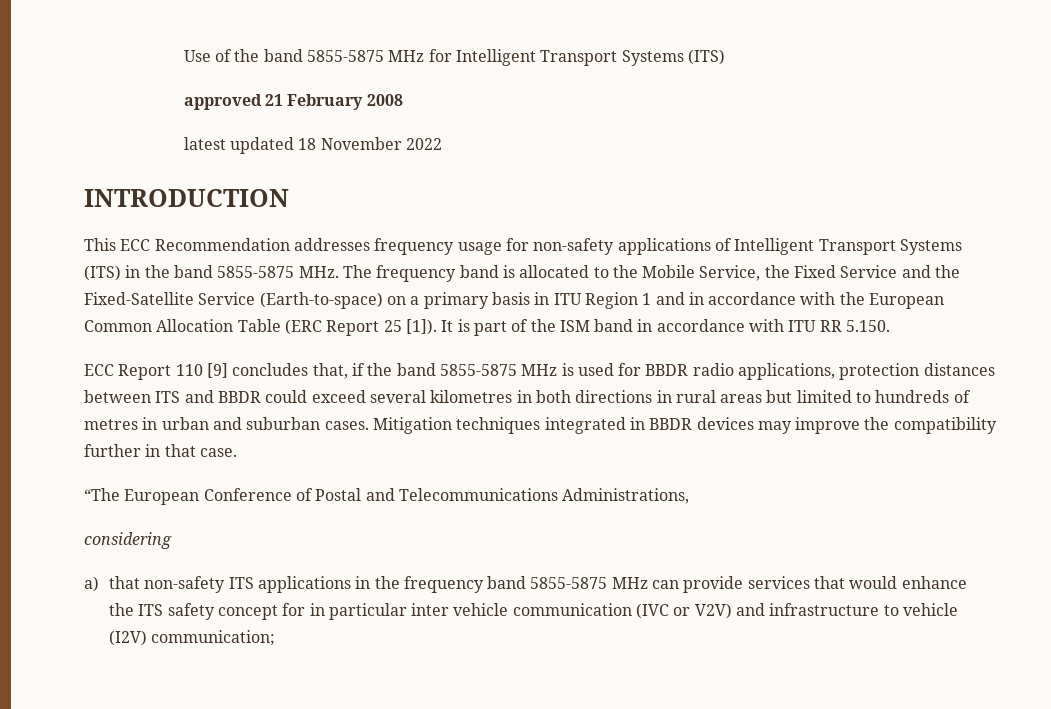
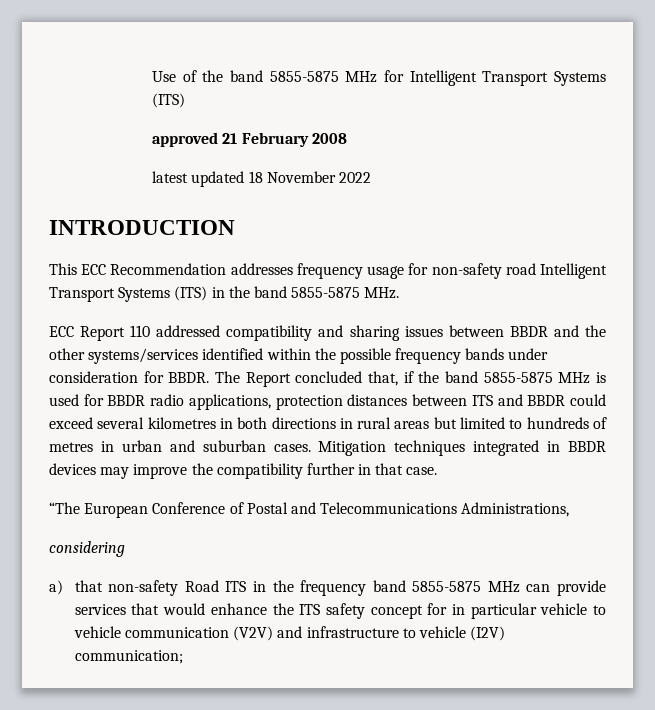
[617,238,732,255] applications of -> [505,263,536,275] road
[342,265,961,282] [84,292,945,309] [84,319,891,336] [84,363,309,380] The frequency band is allocated to the Mobile Service, the Fixed Service and the Fixed-Satellite Service (Earth-to-space) on a primary basis in ITU Region 1 and in accordance with the European Common Allocation Table (ERC Report 25 [1]). It is part of the ISM band in accordance with ITU RR 5.150. // ECC Report 110 [9] concludes -> [49,325,606,341] [49,348,549,364] [49,371,363,387] // ECC Report 110 addressed compatibility and sharing issues between BBDR and the other systems/services identified within the possible frequency bands under consideration for BBDR. The Report concluded
[228,576,351,593] ITS applications -> [184,580,247,592] Road ITS
[411,603,732,619] inter vehicle communication (IVC or V2V) -> [540,603,606,615] [73,626,274,641] vehicle to vehicle communication (V2V)

